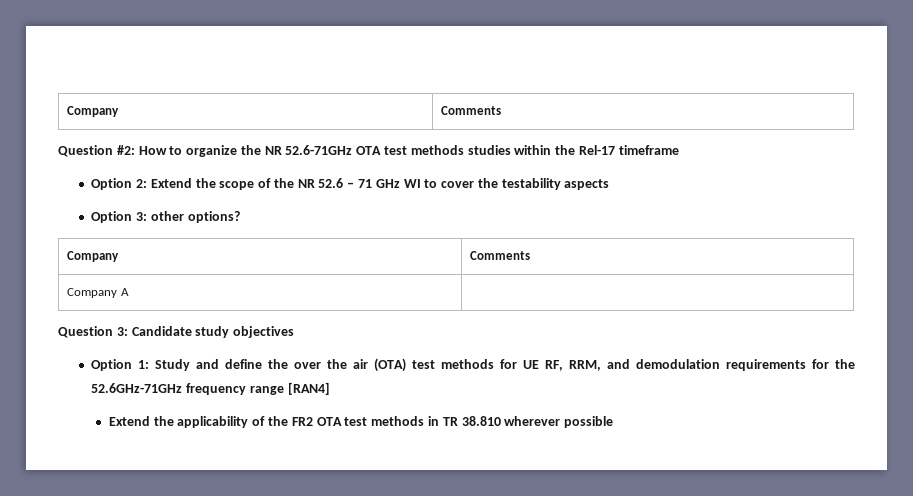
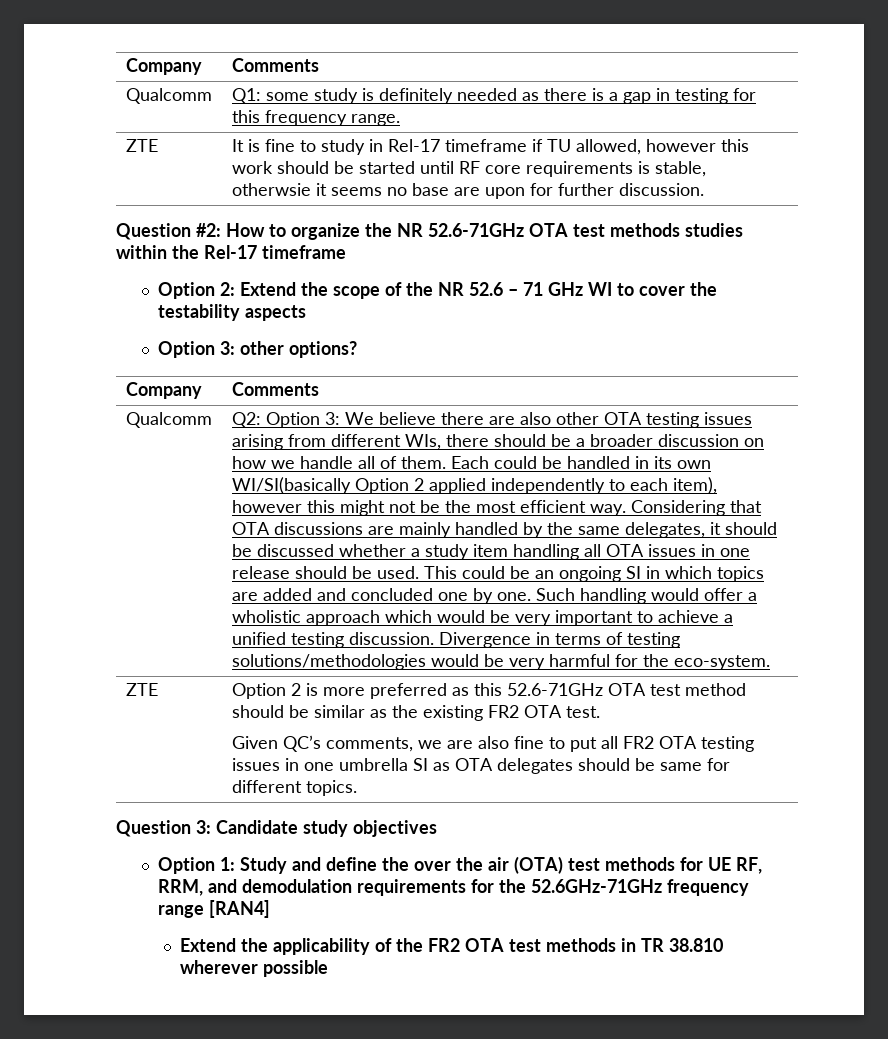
[67,106,120,117] [441,106,502,115] Company | Comments -> [125,58,202,75] [231,58,319,72] [125,88,212,104] [231,88,756,104] [231,110,400,126] [125,139,158,152] [231,139,749,155] [231,161,706,177] [231,183,704,199] Company | Comments // Qualcomm | Q1: some study is definitely needed as there is a gap in testing for this frequency range. // ZTE | It is fine to study in Rel-17 timeframe if TU allowed, however this work should be started until RF core requirements is stable, otherwsie it seems no base are upon for further discussion.
[67,288,129,298] Company A | -> [125,412,212,428] [231,412,752,428] [231,434,764,450] [231,456,711,469] [231,477,717,494] [231,500,762,516] [231,522,777,538] [231,544,750,560] [231,566,764,582] [231,588,757,604] [231,610,733,626] [231,632,680,648] [231,654,770,670] [125,683,158,696] [231,683,746,699] [231,705,600,721] [231,735,754,752] [231,758,730,774] [231,780,357,796] Qualcomm | Q2: Option 3: We believe there are also other OTA testing issues arising from different WIs, there should be a broader discussion on how we handle all of them. Each could be handled in its own WI/SI(basically Option 2 applied independently to each item), however this might not be the most efficient way. Considering that OTA discussions are mainly handled by the same delegates, it should be discussed whether a study item handling all OTA issues in one release should be used. This could be an ongoing SI in which topics are added and concluded one by one. Such handling would offer a wholistic approach which would be very important to achieve a unified testing discussion. Divergence in terms of testing solutions/methodologies would be very harmful for the eco-system. // ZTE | Option 2 is more preferred as this 52.6-71GHz OTA test method should be similar as the existing FR2 OTA test. // Given QC’s comments, we are also fine to put all FR2 OTA testing issues in one umbrella SI as OTA delegates should be same for different topics.

